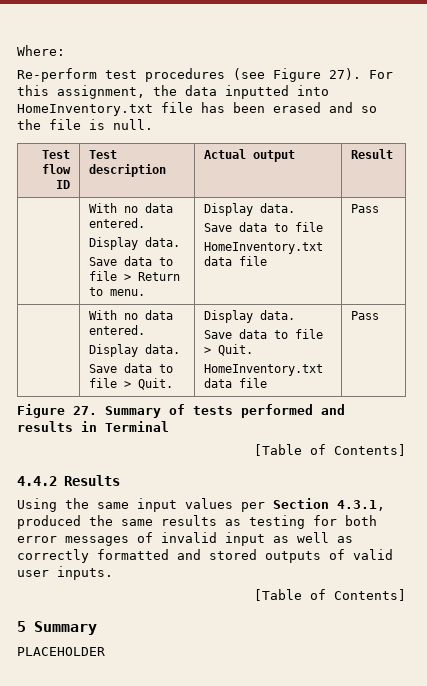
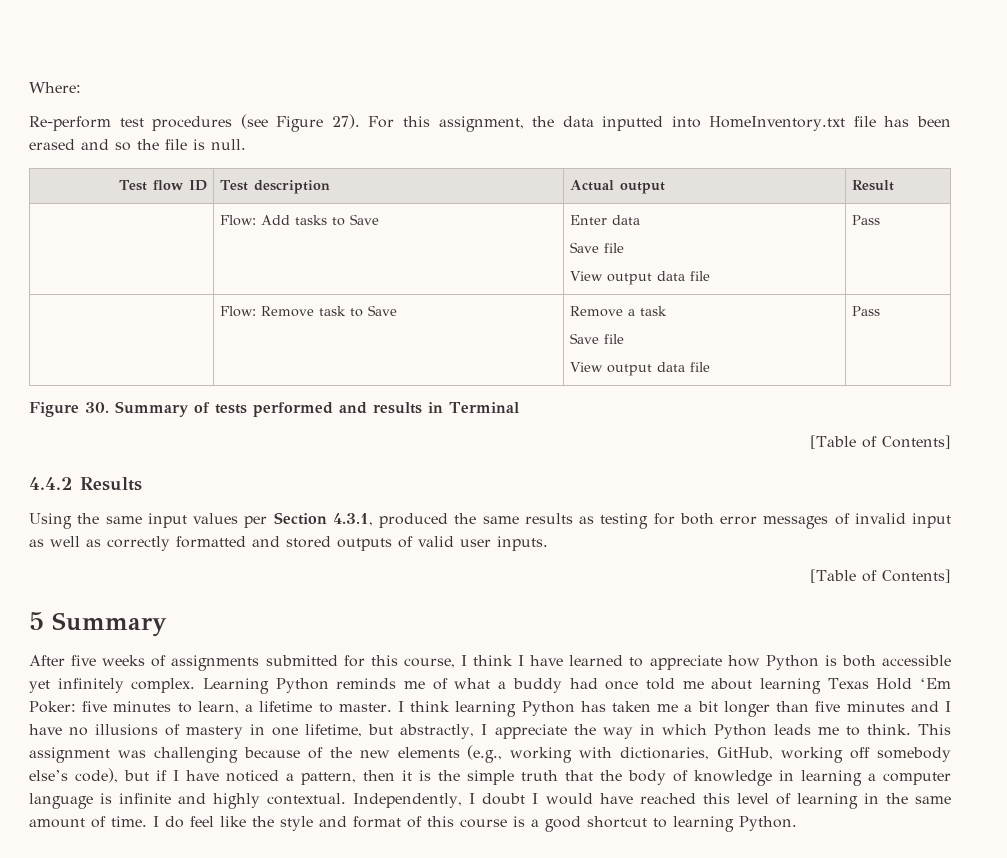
[89,203,174,213] [89,218,146,228] [89,237,181,250] [89,256,174,266] [89,271,181,281] [89,287,146,296] [204,203,296,216] [204,222,324,232] [204,242,324,254] With no data entered. // Display data. // Save data to file > Return to menu. | Display data. // Save data to file // HomeInventory.txt -> [220,214,380,226] [570,215,641,225] [570,242,625,253] [570,271,653,285] Flow: Add tasks to Save | Enter data // Save file // View output
[89,310,174,320] [89,325,146,335] [89,344,181,357] [89,363,174,373] [89,378,174,390] [204,310,296,323] [204,329,324,339] [204,344,254,356] [204,364,324,376] With no data entered. // Display data. // Save data to file > Quit. | Display data. // Save data to file > Quit. // HomeInventory.txt -> [220,305,398,317] [570,306,668,317] [570,333,625,344] [570,362,653,376] Flow: Remove task to Save | Remove a task // Save file // View output
[73,406,97,415] 27. -> [85,402,109,413] 30.
[17,647,105,656] PLACEHOLDER -> [29,655,952,671] [29,678,952,694] [29,701,951,717] [29,724,951,739] [29,745,951,763] [29,768,951,786] [29,793,952,809] [29,816,797,832] After five weeks of assignments submitted for this course, I think I have learned to appreciate how Python is both accessible yet infinitely complex. Learning Python reminds me of what a buddy had once told me about learning Texas Hold ‘Em Poker: five minutes to learn, a lifetime to master. I think learning Python has taken me a bit longer than five minutes and I have no illusions of mastery in one lifetime, but abstractly, I appreciate the way in which Python leads me to think. This assignment was challenging because of the new elements (e.g., working with dictionaries, GitHub, working off somebody else’s code), but if I have noticed a pattern, then it is the simple truth that the body of knowledge in learning a computer language is infinite and highly contextual. Independently, I doubt I would have reached this level of learning in the same amount of time. I do feel like the style and format of this course is a good shortcut to learning Python.

